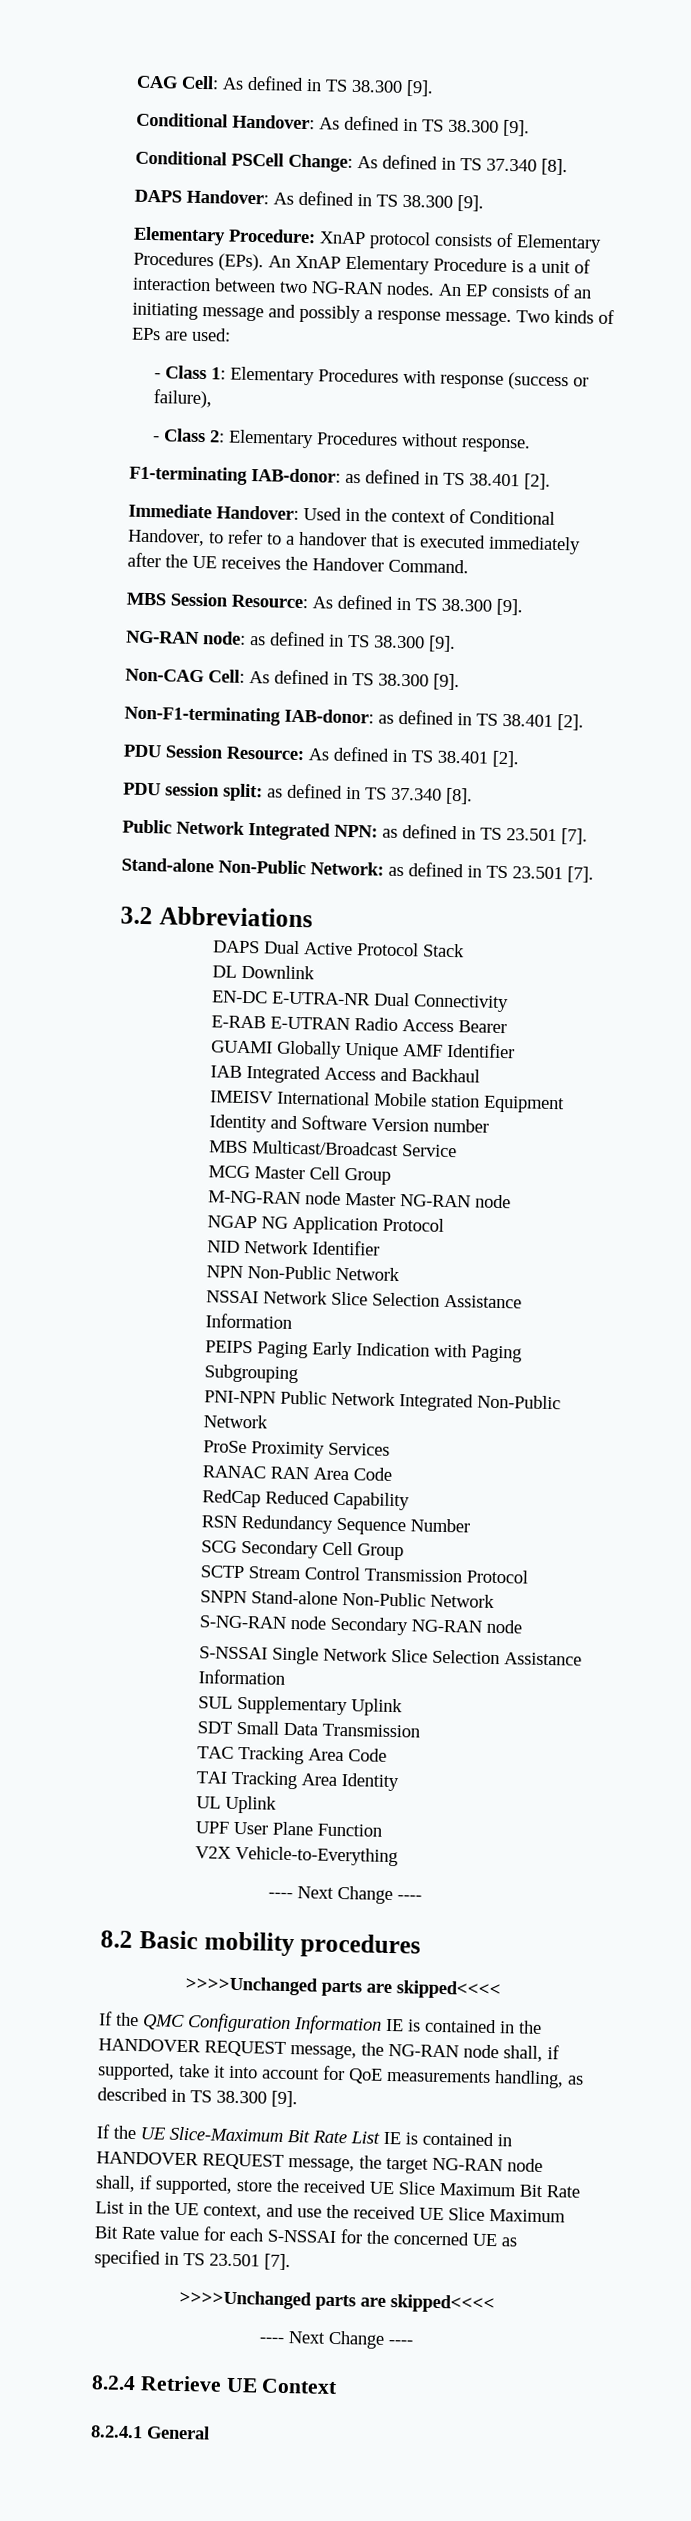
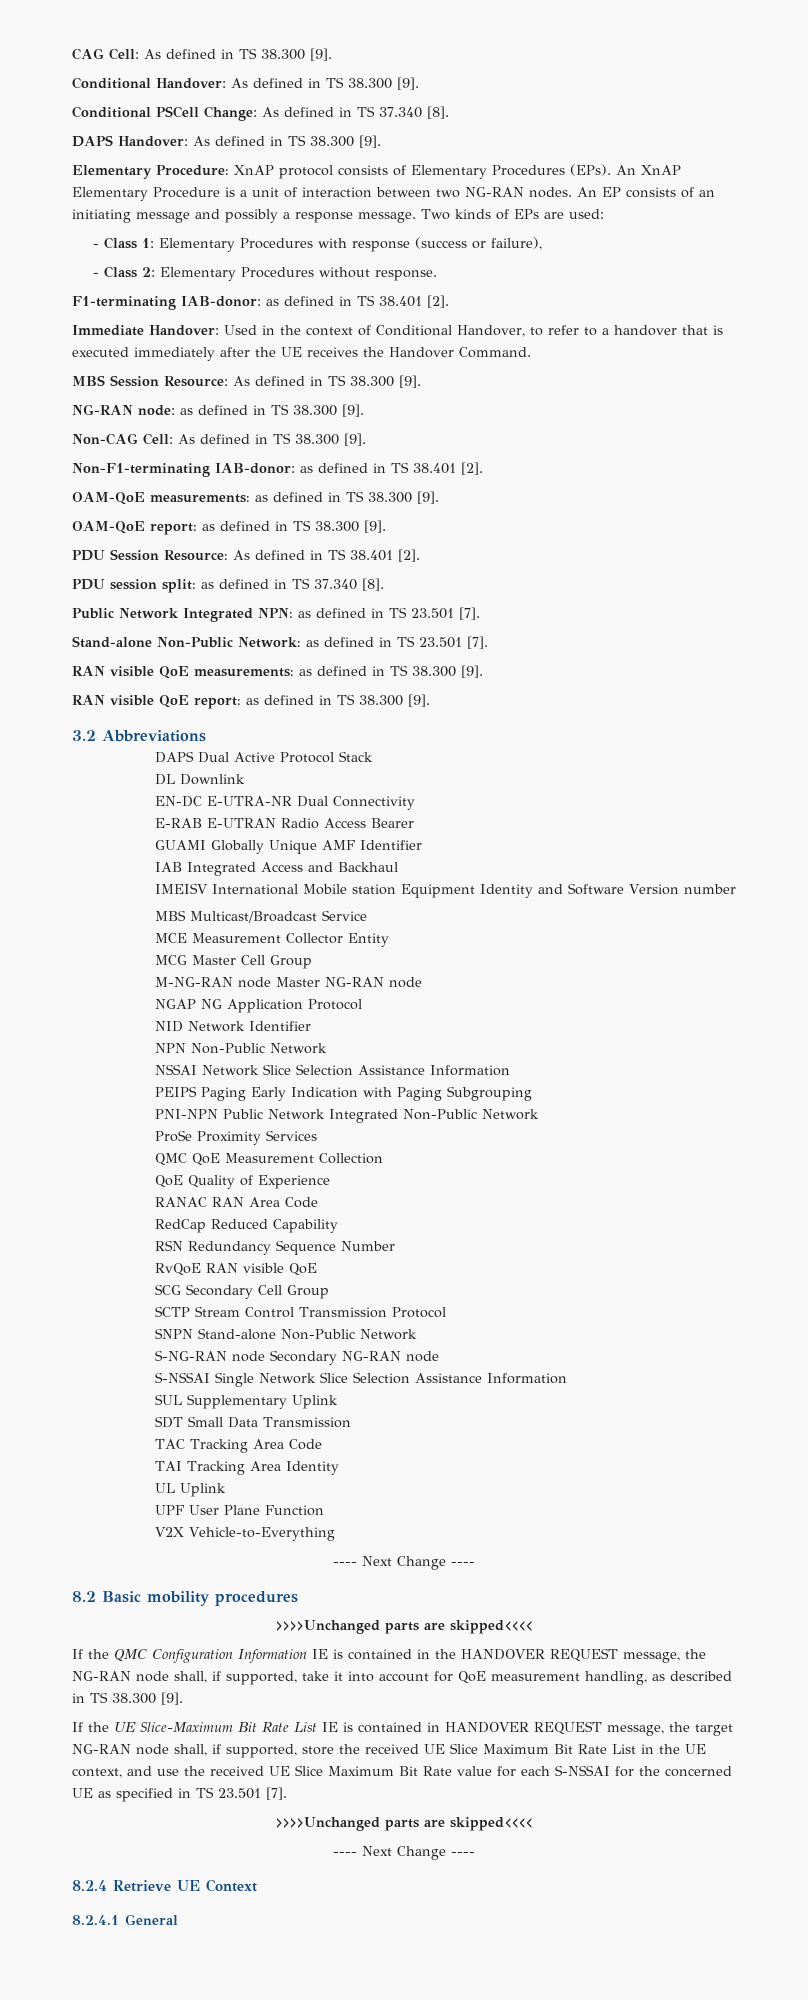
(584, 722) none -> [72,491,439,505] [72,520,386,535] // OAM-QoE measurements: as defined in TS 38.300 [9]. // OAM-QoE report: as defined in TS 38.300 [9].
(594, 874) none -> [72,665,483,679] [72,694,430,709] // RAN visible QoE measurements: as defined in TS 38.300 [9]. // RAN visible QoE report: as defined in TS 38.300 [9].
(457, 1151) none -> [154,933,389,947] // MCE Measurement Collector Entity
(390, 1449) none -> [154,1153,383,1166] [154,1175,330,1189] // QMC QoE Measurement Collection // QoE Quality of Experience
(470, 1525) none -> [154,1263,317,1276] // RvQoE RAN visible QoE
[386,2069,491,2083] measurements -> [491,1673,580,1681] measurement

